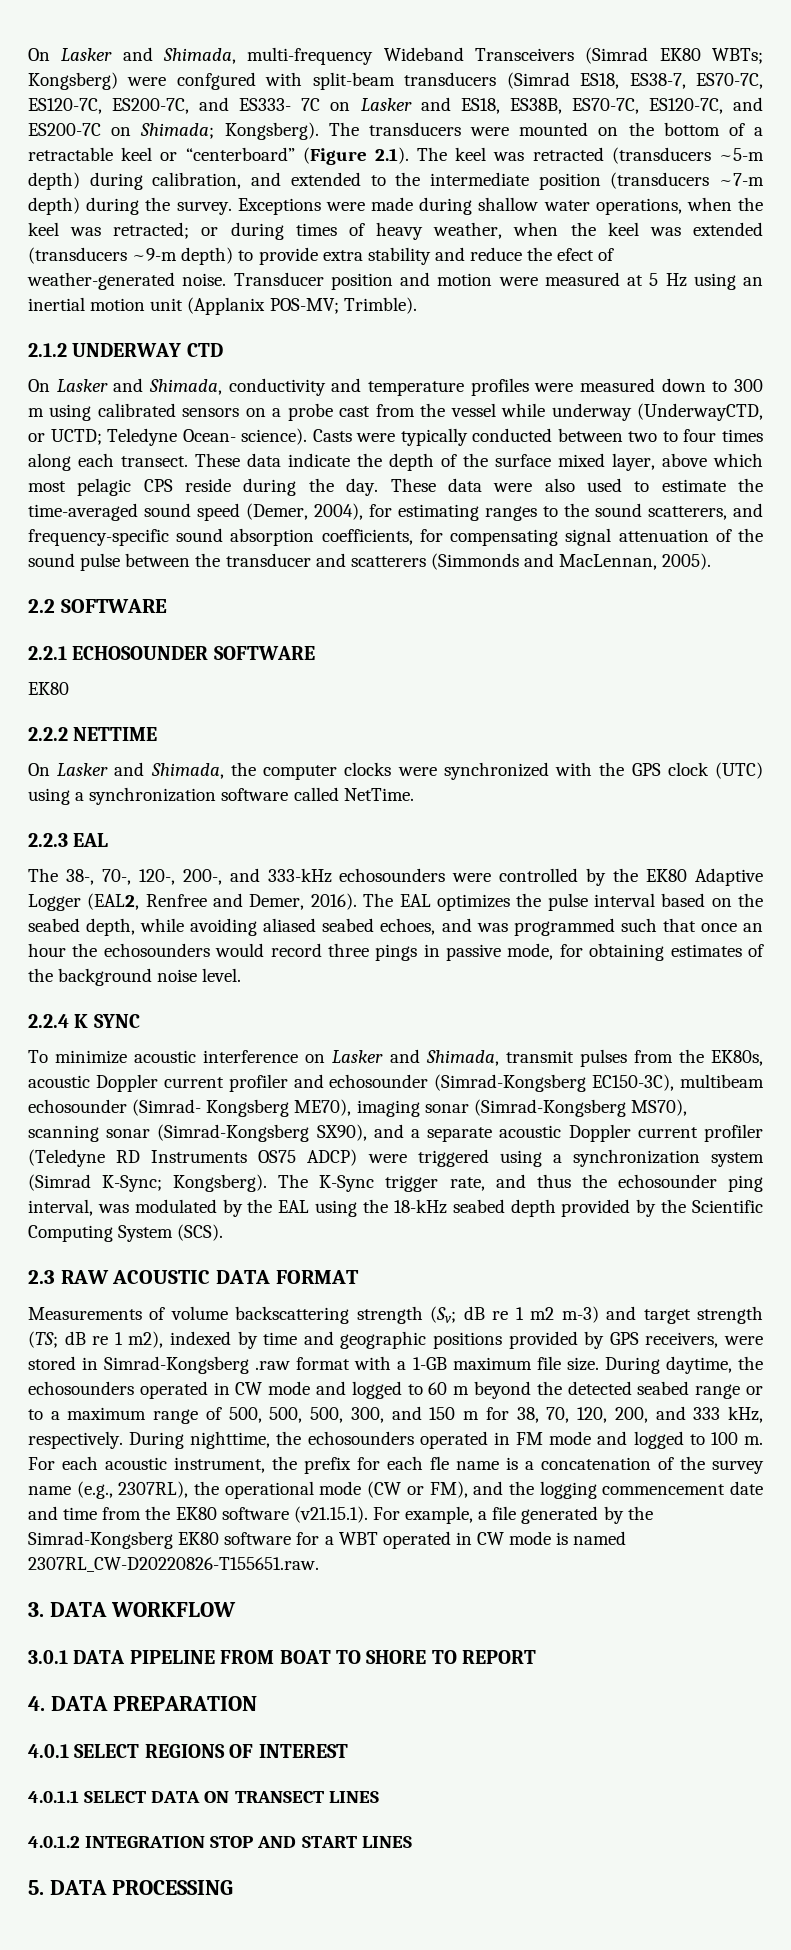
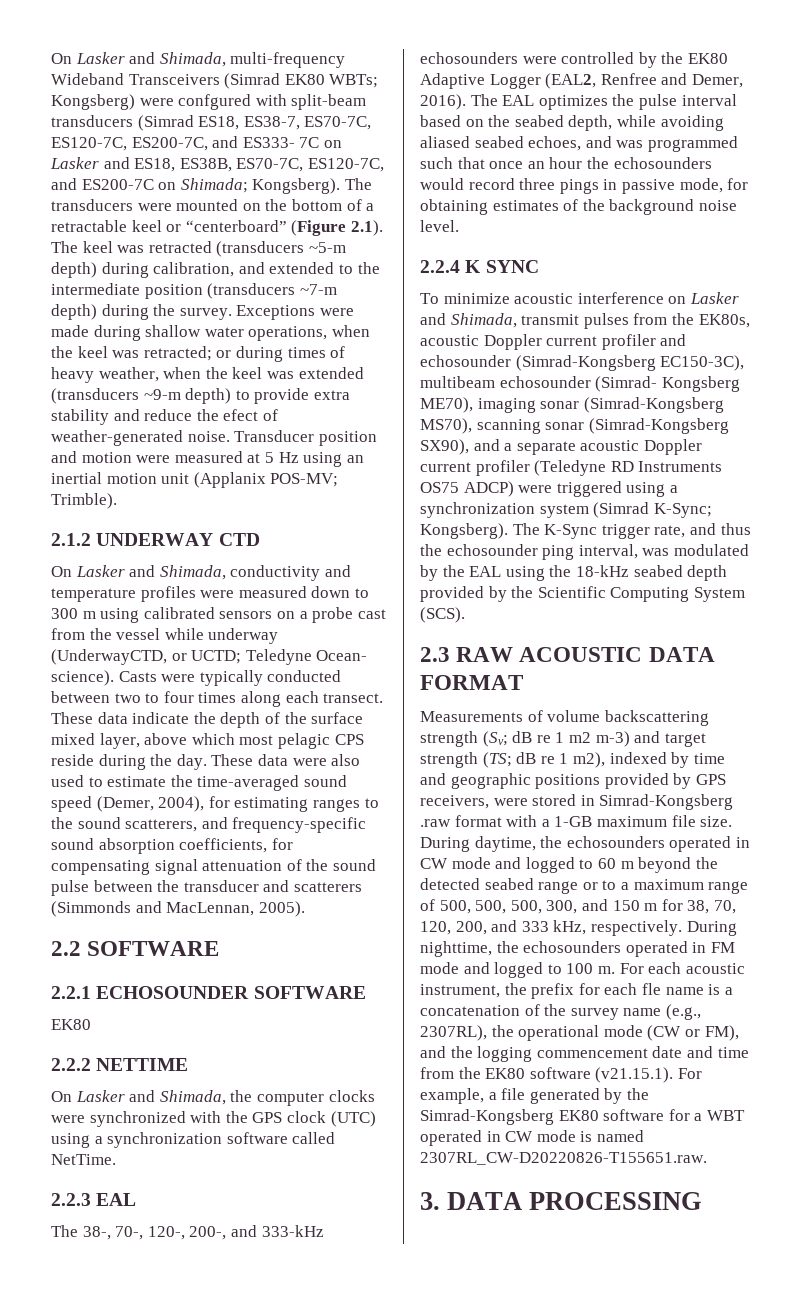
[110,1602,236,1617] [28,1650,537,1664] [28,1696,257,1711] [28,1744,348,1758] [28,1790,379,1803] [28,1835,412,1848] [28,1880,107,1895] WORKFLOW // 3.0.1 DATA PIPELINE FROM BOAT TO SHORE TO REPORT // 4. DATA PREPARATION // 4.0.1 SELECT REGIONS OF INTEREST // 4.0.1.1 SELECT DATA ON TRANSECT LINES // 4.0.1.2 INTEGRATION STOP AND START LINES // 5. DATA -> (523, 1201) none

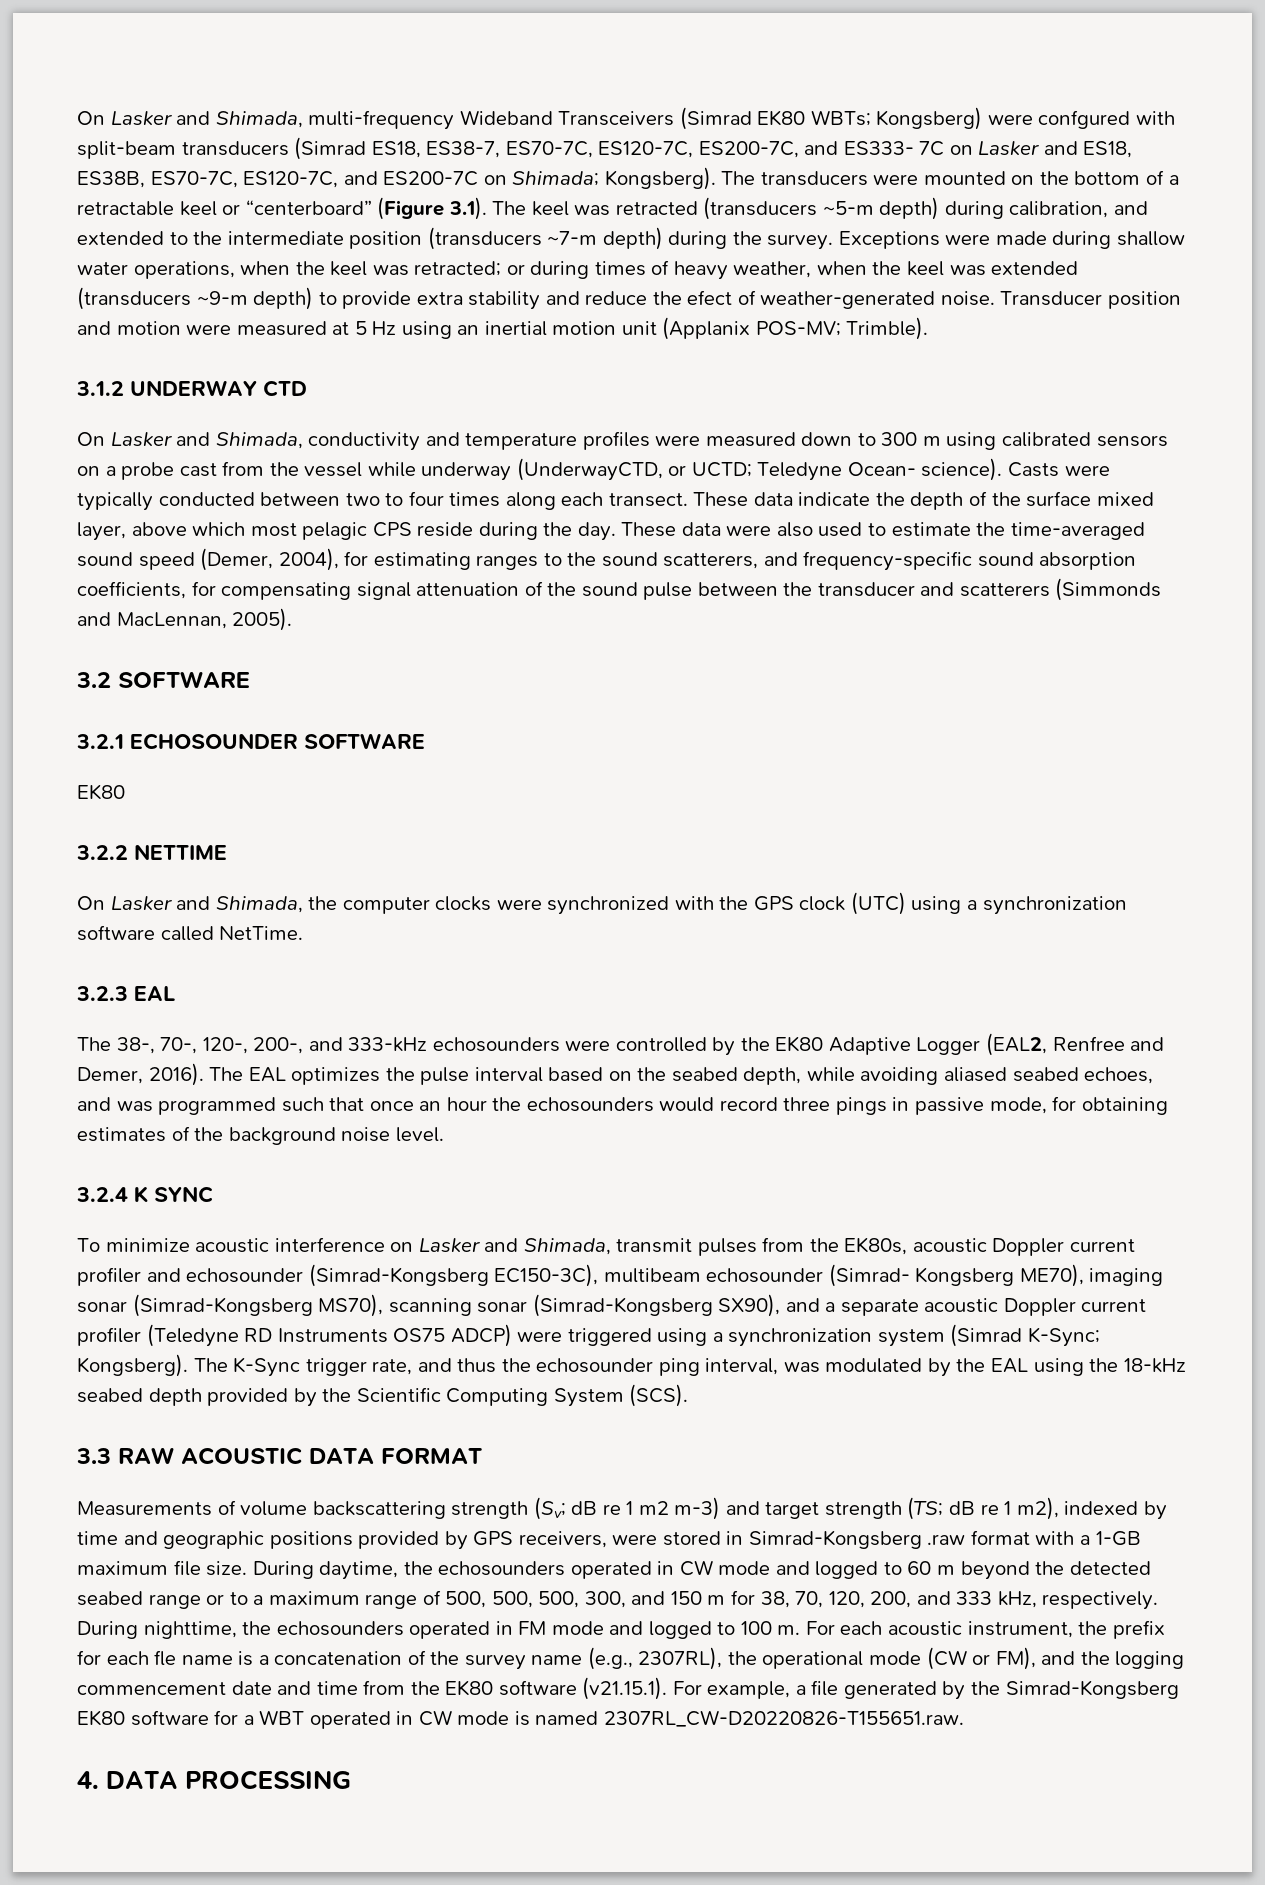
[350,220,383,236] 2.1). -> [448,197,487,220] 3.1).
[51,533,91,546] 2.1.2 -> [76,381,124,396] 3.1.2
[51,941,220,956] [51,986,91,999] 2.2 SOFTWARE // 2.2.1 -> [76,671,250,688] [76,734,124,749] 3.2 SOFTWARE // 3.2.1
[51,1058,91,1071] 2.2.2 -> [76,845,128,860] 3.2.2
[51,1193,91,1206] 2.2.3 -> [76,986,128,1001] 3.2.3
[420,260,460,273] 2.2.4 -> [76,1187,128,1202] 3.2.4
[420,647,450,662] 2.3 -> [76,1448,111,1464] 3.3
[420,1192,440,1210] 3. -> [77,1771,99,1789] 4.

